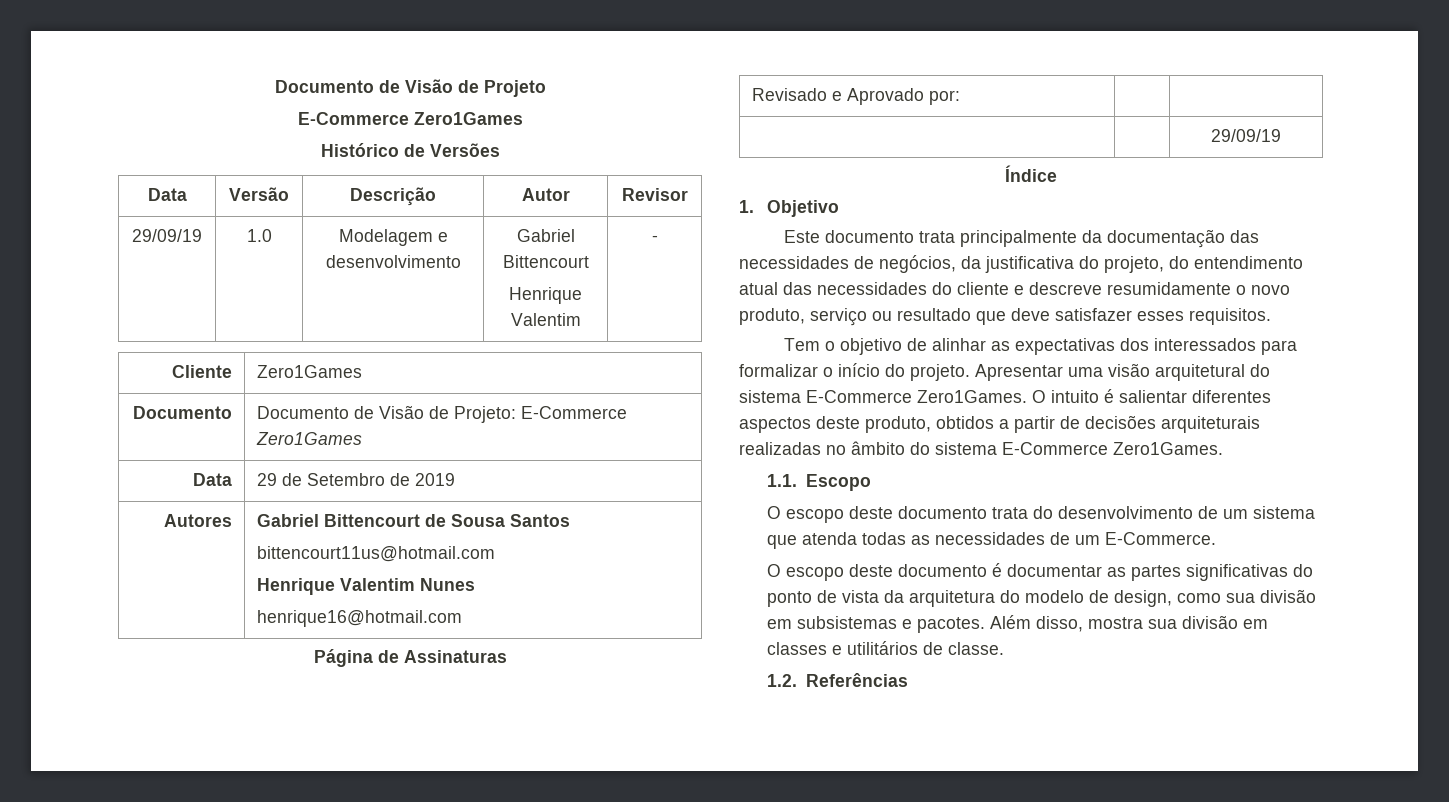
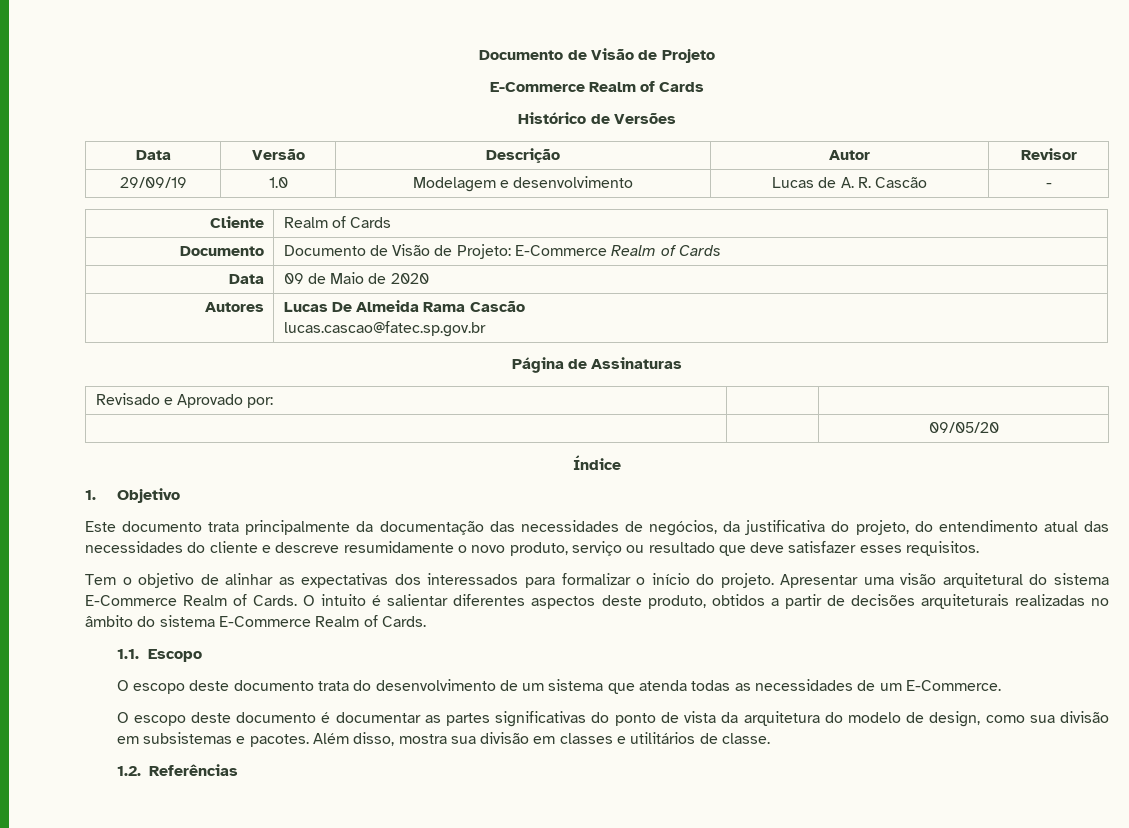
[413,112,523,125] Zero1Games -> [588,81,705,92] Realm of Cards
[516,229,575,242] [502,255,589,268] [509,287,582,304] [510,313,581,326] Gabriel Bittencourt // Henrique Valentim -> [771,177,928,188] Lucas de A. R. Cascão
[257,365,363,378] Zero1Games -> [283,216,392,228] Realm of Cards
[256,432,363,445] [192,473,232,486] [257,473,456,486] [163,514,232,527] [257,514,571,527] [257,546,496,562] [257,578,476,595] [257,610,463,627] Zero1Games // Data | 29 de Setembro de 2019 // Autores | Gabriel Bittencourt de Sousa Santos // bittencourt11us@hotmail.com // Henrique Valentim Nunes // henrique16@hotmail.com -> [611,245,722,256] [228,274,264,284] [283,272,429,284] [204,302,264,312] [283,300,525,312] [283,321,486,337] Realm of Cards // Data | 09 de Maio de 2020 // Autores | Lucas De Almeida Rama Cascão // lucas.cascao@fatec.sp.gov.br
[1211,129,1281,142] 29/09/19 -> [928,422,999,433] 09/05/20
[917,390,1027,403] Zero1Games. -> [183,594,298,606] Realm of Cards.
[1113,442,1223,455] Zero1Games. -> [315,615,426,627] Realm of Cards.

